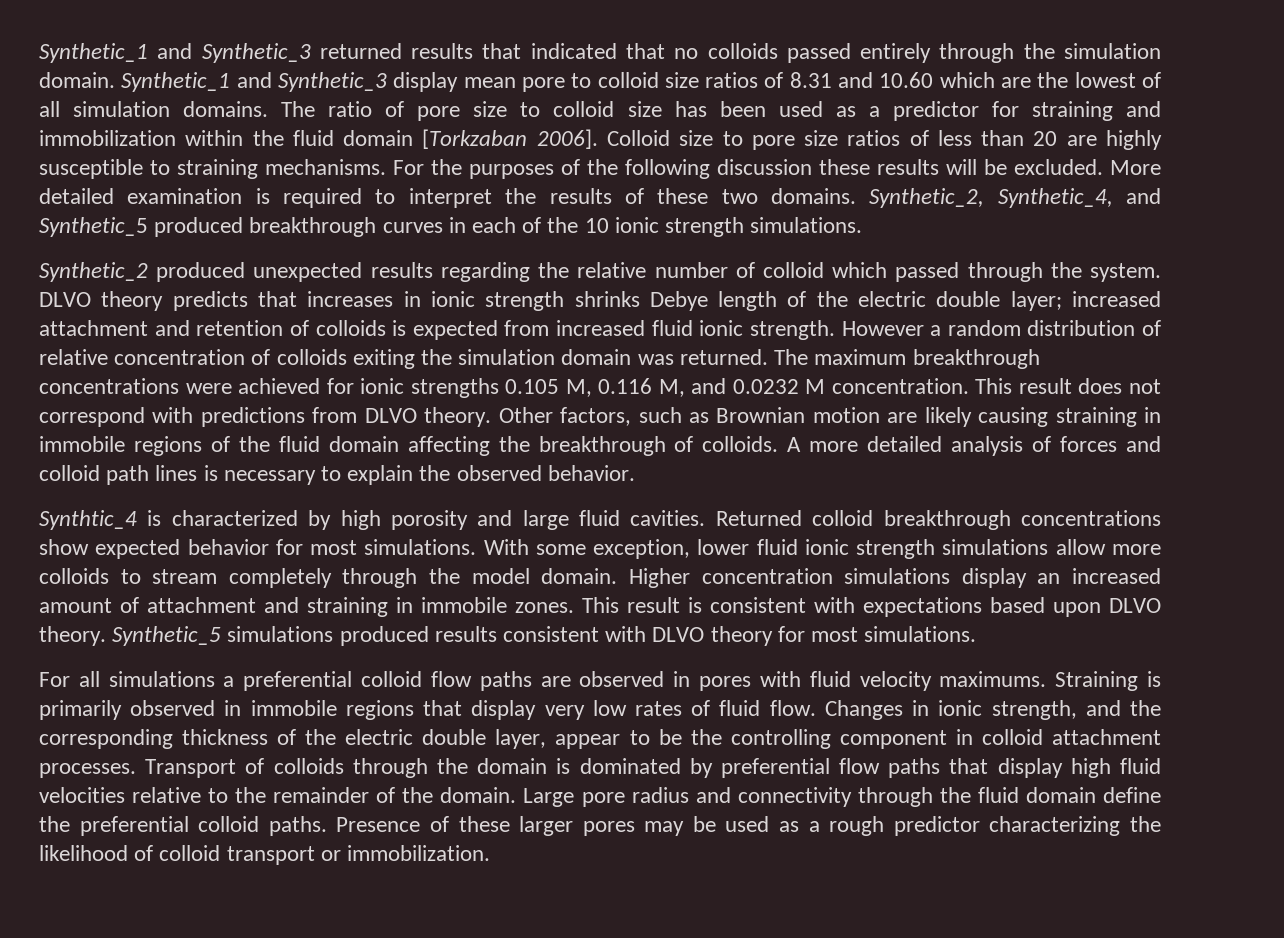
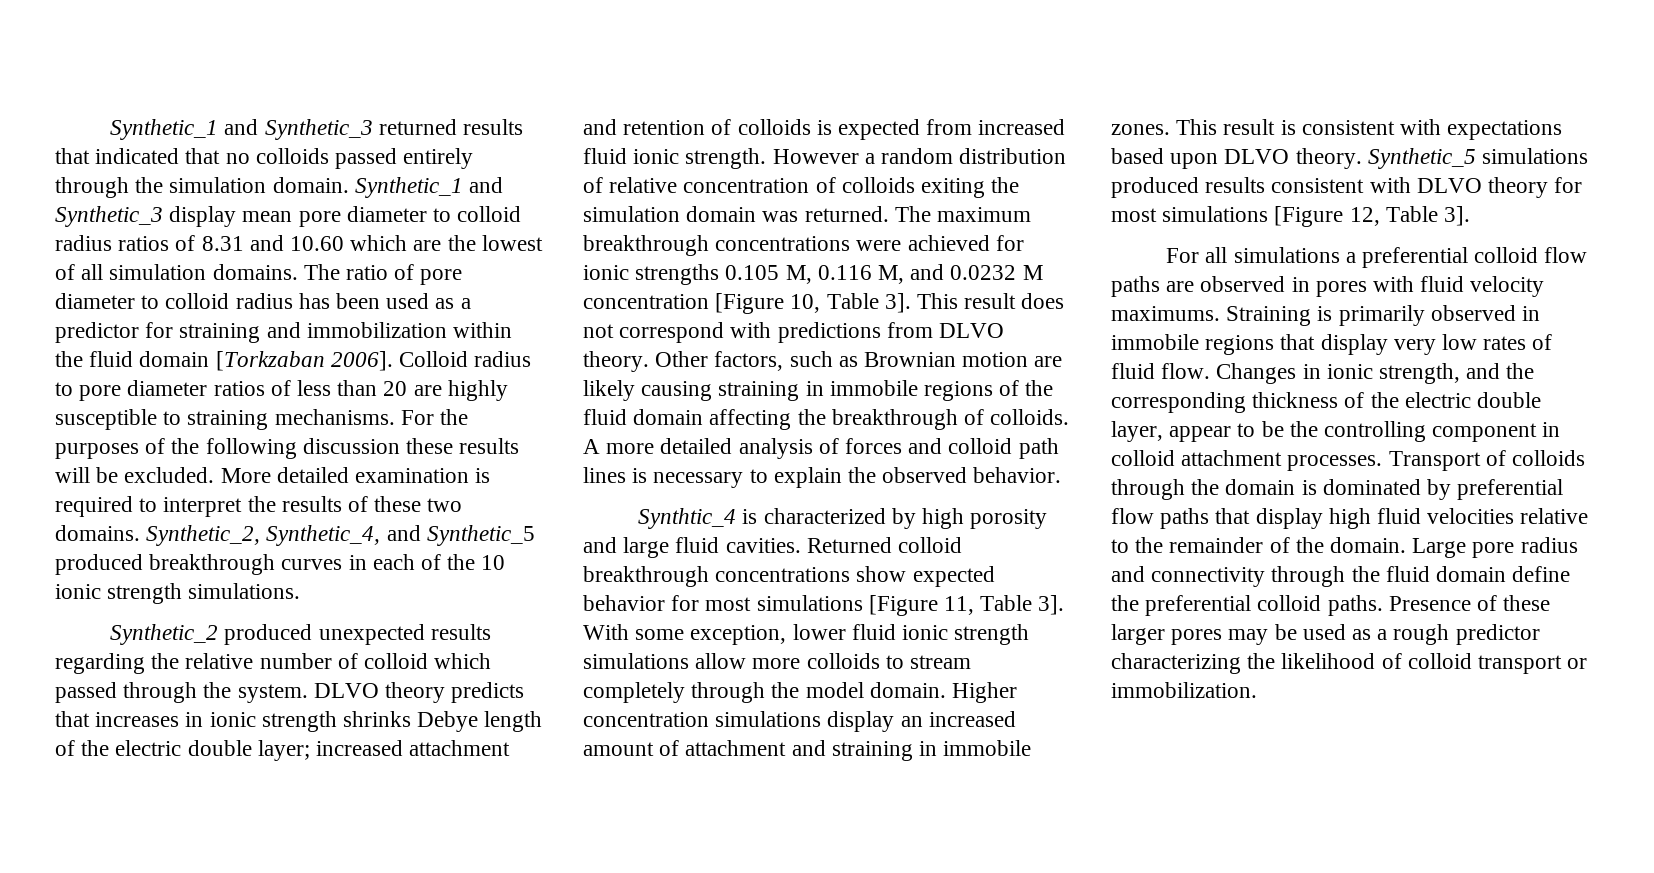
[571,72,699,88] to colloid size -> [346,206,522,222] [55,235,112,251] diameter to colloid radius
[473,101,662,117] size to colloid size -> [55,293,293,309] diameter to colloid radius
[679,130,714,146] size -> [474,351,532,367] radius
[804,130,839,146] size -> [127,380,208,396] diameter
[831,378,969,394] concentration. -> [583,293,911,314] concentration [Figure 10, Table 3].
[364,539,477,555] simulations. -> [756,595,1065,616] simulations [Figure 11, Table 3].
[864,626,977,642] simulations. -> [1162,206,1471,227] simulations [Figure 12, Table 3].

